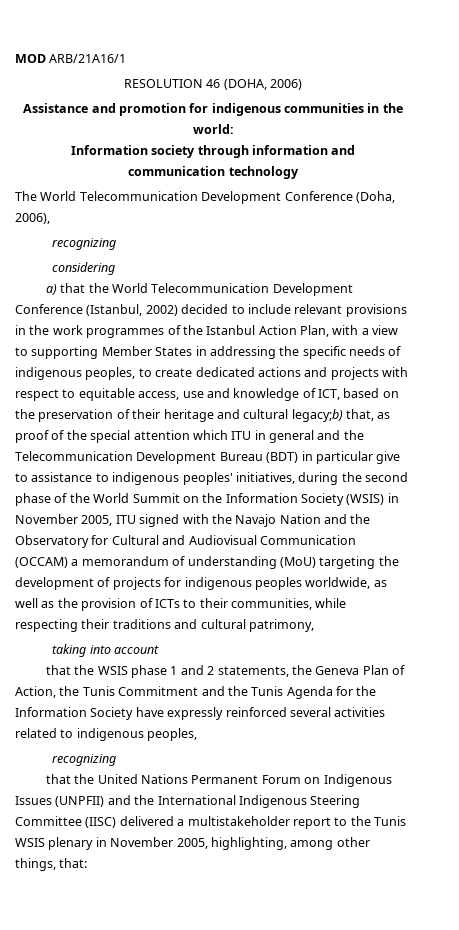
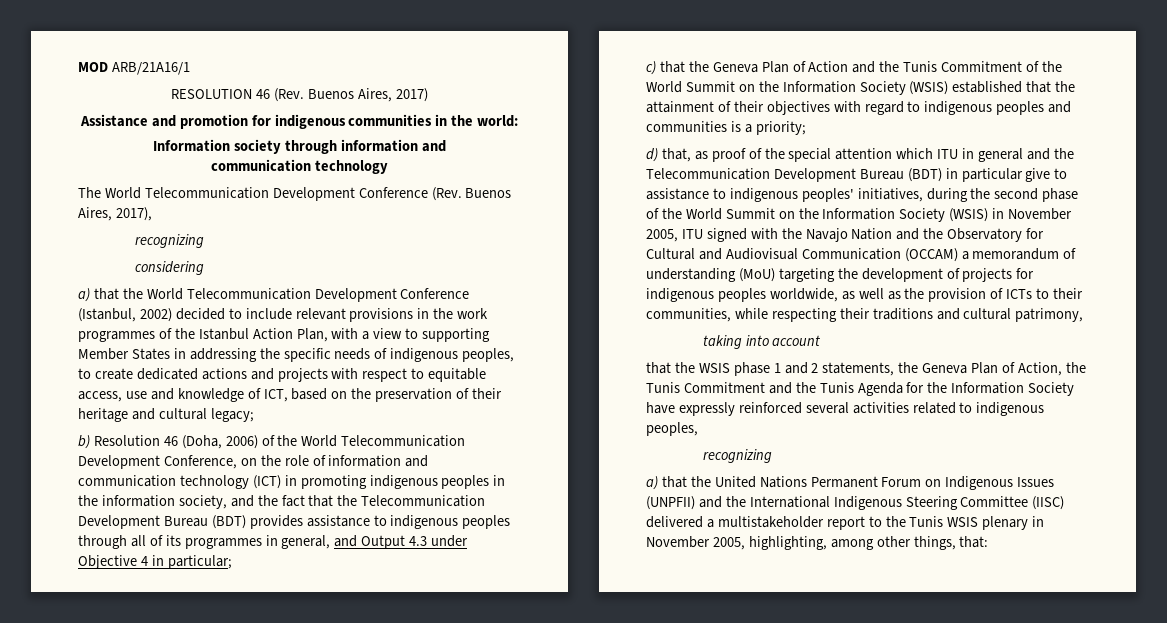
[223,79,303,90] (DOHA, 2006) -> [274,88,428,102] (Rev. Buenos Aires, 2017)
[355,191,395,203] [15,213,50,224] (Doha, 2006), -> [431,187,512,201] [78,207,152,221] (Rev. Buenos Aires, 2017),
[291,409,343,422] legacy;b) -> [210,408,254,422] [78,435,466,449] [78,455,429,469] [78,475,506,489] [78,495,486,509] [78,515,511,529] [78,535,469,549] [78,555,232,569] [646,61,1062,75] [646,81,1076,95] [646,101,1072,115] [646,121,806,135] [646,148,658,162] legacy; // b) Resolution 46 (Doha, 2006) of the World Telecommunication Development Conference, on the role of information and communication technology (ICT) in promoting indigenous peoples in the information society, and the fact that the Telecommunication Development Bureau (BDT) provides assistance to indigenous peoples through all of its programmes in general, and Output 4.3 under Objective 4 in particular; // c) that the Geneva Plan of Action and the Tunis Commitment of the World Summit on the Information Society (WSIS) established that the attainment of their objectives with regard to indigenous peoples and communities is a priority; // d)
(117, 760) none -> [646,476,658,490] a)

